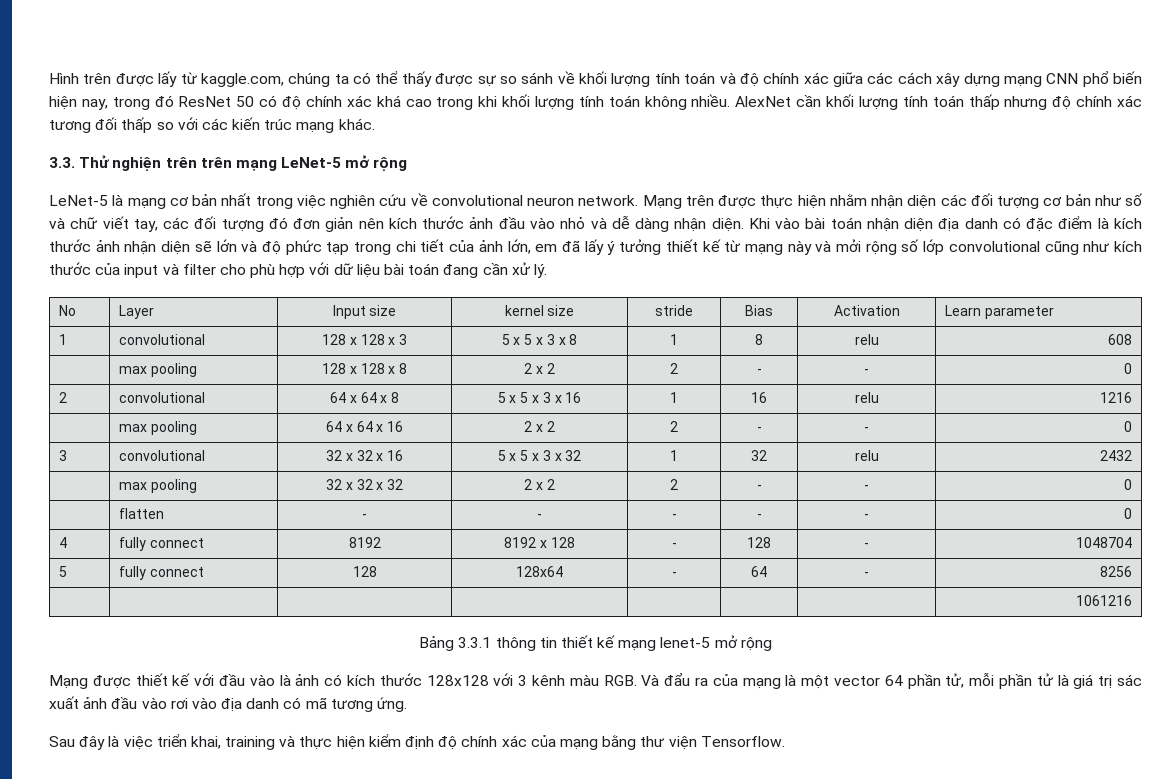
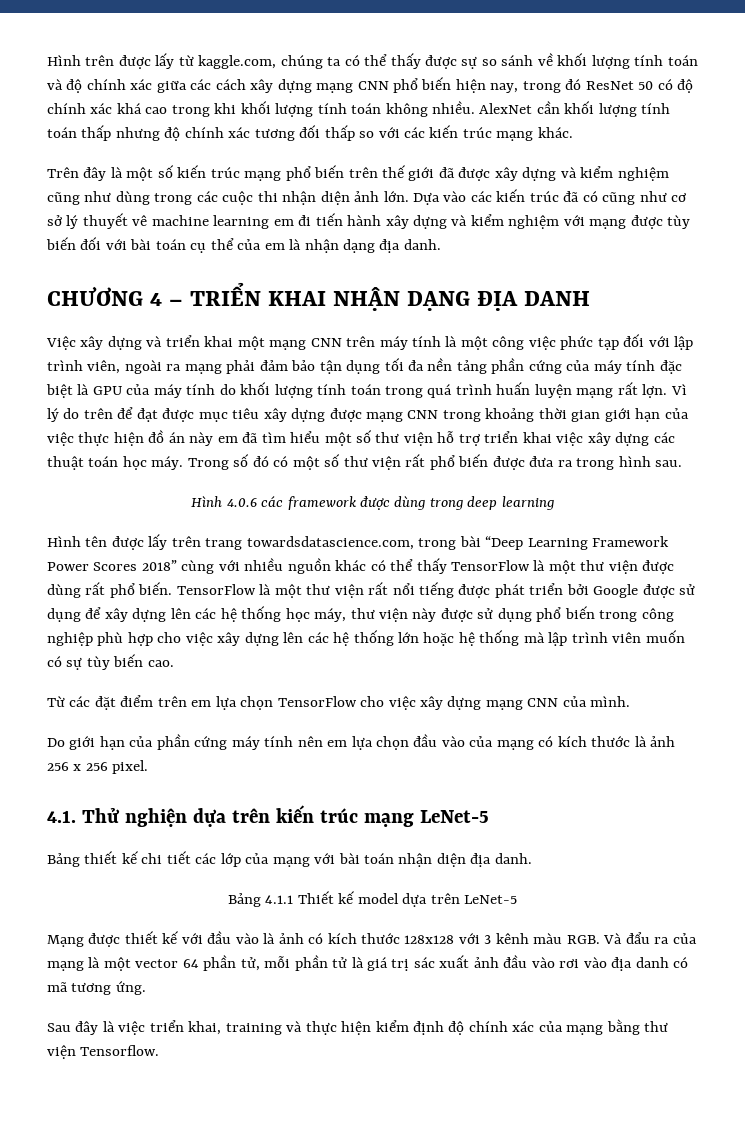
[49,155,408,171] [49,193,1143,209] [49,215,801,232] 3.3. Thử nghiện trên trên mạng LeNet-5 mở rộng // LeNet-5 là mạng cơ bản nhất trong việc nghiên cứu về convolutional neuron network. Mạng trên được thực hiện nhằm nhận diện các đối tượng cơ bản như số và chữ viết tay, các đối tượng đó đơn giản nên kích thước ảnh đầu vào nhỏ và dễ dàng nhận diện. Khi vào -> [47,165,669,181] [47,189,687,205] [47,213,691,229] [46,237,441,253] [47,282,591,311] [46,334,694,350] [47,358,682,374] [46,382,687,398] [47,407,689,422] [47,430,675,446] [47,454,683,470] [191,496,554,510] [47,534,670,550] [47,558,675,574] [47,582,696,598] [47,606,674,622] [47,630,685,646] [47,654,174,670] [47,695,631,710] [47,734,676,750] [47,760,149,774] [47,805,489,827] [47,851,336,867] Trên đây là một số kiến trúc mạng phổ biến trên thế giới đã được xây dựng và kiểm nghiệm cũng như dùng trong các cuộc thi nhận diện ảnh lớn. Dựa vào các kiến trúc đã có cũng như cơ sở lý thuyết vê machine learning em đi tiến hành xây dựng và kiểm nghiệm với mạng được tùy biến đối với bài toán cụ thể của em là nhận dạng địa danh. // CHƯƠNG 4 – TRIỂN KHAI NHẬN DẠNG ĐỊA DANH // Việc xây dựng và triển khai một mạng CNN trên máy tính là một công việc phức tạp đối với lập trình viên, ngoài ra mạng phải đảm bảo tận dụng tối đa nền tảng phần cứng của máy tính đặc biệt là GPU của máy tính do khối lượng tính toán trong quá trình huấn luyện mạng rất lợn. Vì lý do trên để đạt được mục tiêu xây dựng được mạng CNN trong khoảng thời gian giới hạn của việc thực hiện đồ án này em đã tìm hiểu một số thư viện hỗ trợ triển khai việc xây dựng các thuật toán học máy. Trong số đó có một số thư viện rất phổ biến được đưa ra trong hình sau. // Hình 4.0.6 các framework được dùng trong deep learning // Hình tên được lấy trên trang towardsdatascience.com, trong bài “Deep Learning Framework Power Scores 2018” cùng với nhiều nguồn khác có thể thấy TensorFlow là một thư viện được dùng rất phổ biến. TensorFlow là một thư viện rất nổi tiếng được phát triển bởi Google được sử dụng để xây dựng lên các hệ thống học máy, thư viện này được sử dụng phổ biến trong công nghiệp phù hợp cho việc xây dựng lên các hệ thống lớn hoặc hệ thống mà lập trình viên muốn có sự tùy biến cao. // Từ các đặt điểm trên em lựa chọn TensorFlow cho việc xây dựng mạng CNN của mình. // Do giới hạn của phần cứng máy tính nên em lựa chọn đầu vào của mạng có kích thước là ảnh 256 x 256 pixel. // 4.1. Thử nghiện dựa trên kiến trúc mạng LeNet-5 // Bảng thiết kế chi tiết các lớp của mạng với
[964,216,1142,232] [49,239,1143,255] [49,262,547,278] [59,305,77,316] [119,305,155,319] [332,305,397,319] [504,305,575,316] [655,305,693,316] [745,305,773,316] [833,305,900,316] [945,305,1054,319] [59,334,68,345] [119,334,206,345] [321,334,408,345] [501,334,578,345] [670,334,678,345] [755,334,763,345] [854,334,879,345] [1107,334,1132,345] [119,363,197,377] [321,363,408,374] [524,363,555,374] [670,363,678,374] [756,369,762,374] [864,369,869,374] [1123,363,1132,374] [59,392,68,403] [119,392,206,403] [329,392,400,403] [497,392,582,403] [670,392,678,403] [751,392,767,403] [854,392,879,403] [1099,392,1132,403] [119,421,197,435] [325,421,404,432] [524,421,555,432] [670,421,678,432] [756,427,762,432] [864,427,869,432] [1123,421,1132,432] [59,450,68,461] [119,450,206,461] [325,450,404,461] [497,450,582,461] [670,450,678,461] [751,450,767,461] [854,450,879,461] [1099,450,1132,461] [119,479,197,493] [325,479,404,490] [524,479,555,490] [670,479,678,490] [756,485,762,490] [864,485,869,490] [1123,479,1132,490] [119,508,165,519] [362,514,367,519] [537,514,542,519] [671,514,677,519] [756,514,762,519] [864,514,869,519] [1123,508,1132,519] [59,537,68,548] [119,537,204,551] [348,537,381,548] [504,537,575,548] [671,543,677,548] [747,537,771,548] [864,543,869,548] [1075,537,1132,548] [59,566,68,577] [119,566,204,580] [352,566,377,577] [516,566,563,577] [671,572,677,577] [751,566,767,577] [864,572,869,577] [1099,566,1132,577] [1075,595,1132,606] [419,635,772,651] danh có đặc điểm là kích thước ảnh nhận diện sẽ lớn và độ phức tạp trong chi tiết của ảnh lớn, em đã lấy ý tưởng thiết kế từ mạng này và mởi rộng số lớp convolutional cũng như kích thước của input và filter cho phù hợp với dữ liệu bài toán đang cần xử lý. // No | Layer | Input size | kernel size | stride | Bias | Activation | Learn parameter // 1 | convolutional | 128 x 128 x 3 | 5 x 5 x 3 x 8 | 1 | 8 | relu | 608 // | max pooling | 128 x 128 x 8 | 2 x 2 | 2 | - | - | 0 // 2 | convolutional | 64 x 64 x 8 | 5 x 5 x 3 x 16 | 1 | 16 | relu | 1216 // | max pooling | 64 x 64 x 16 | 2 x 2 | 2 | - | - | 0 // 3 | convolutional | 32 x 32 x 16 | 5 x 5 x 3 x 32 | 1 | 32 | relu | 2432 // | max pooling | 32 x 32 x 32 | 2 x 2 | 2 | - | - | 0 // | flatten | - | - | - | - | - | 0 // 4 | fully connect | 8192 | 8192 x 128 | - | 128 | - | 1048704 // 5 | fully connect | 128 | 128x64 | - | 64 | - | 8256 // | | | | | | | 1061216 // Bảng 3.3.1 thông tin thiết kế mạng lenet-5 mở rộng -> [494,853,532,864] [227,891,518,907] danh. // Bảng 4.1.1 Thiết kế model dựa trên LeNet-5

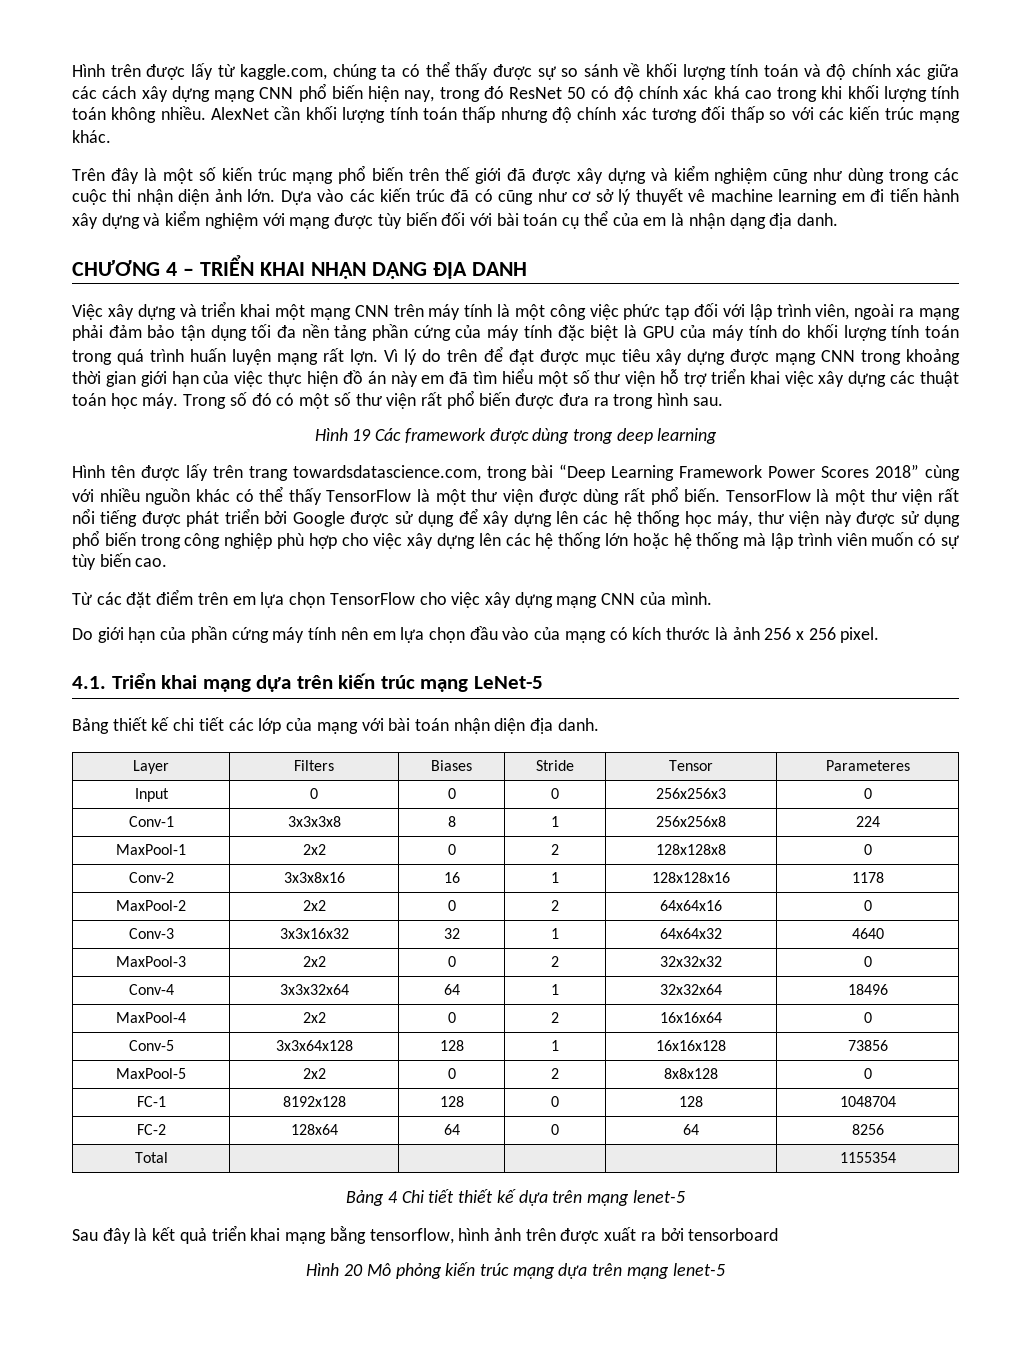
[226,496,284,507] 4.0.6 các -> [352,428,402,441] 19 Các
[81,807,187,827] Thử nghiện -> [111,673,251,692] Triển khai mạng
[227,891,518,907] [47,931,697,947] [47,955,689,971] [47,981,146,995] [47,1019,669,1035] [47,1045,160,1059] // Bảng 4.1.1 Thiết kế model dựa trên LeNet-5 // Mạng được thiết kế với đầu vào là ảnh có kích thước 128x128 với 3 kênh màu RGB. Và đẩu ra của mạng là một vector 64 phần tử, mỗi phần tử là giá trị sác xuất ảnh đầu vào rơi vào địa danh có mã tương ứng. // Sau đây là việc triển khai, training và thực hiện kiểm định độ chính xác của mạng bằng thư viện Tensorflow. -> [133,760,169,774] [294,760,334,771] [431,760,472,771] [536,760,574,771] [669,760,714,771] [825,760,910,771] [134,788,169,802] [310,788,318,799] [447,788,456,799] [551,788,559,799] [656,788,727,799] [863,788,872,799] [128,816,174,827] [287,816,341,827] [447,816,456,827] [551,816,559,827] [656,816,727,827] [855,816,880,827] [116,844,186,855] [302,844,326,855] [447,844,456,855] [551,844,559,855] [656,844,727,855] [863,844,872,855] [128,872,174,883] [283,872,345,883] [443,872,460,883] [551,872,559,883] [652,872,731,883] [851,872,884,883] [116,900,186,911] [302,900,326,911] [447,900,456,911] [551,900,559,911] [660,900,723,911] [863,900,872,911] [128,928,174,939] [279,928,349,939] [443,928,460,939] [551,928,559,939] [660,928,723,939] [851,928,884,939] [116,956,186,967] [302,956,326,967] [447,956,456,967] [551,956,559,967] [660,956,723,967] [863,956,872,967] [128,984,174,995] [279,984,349,995] [443,984,460,995] [551,984,559,995] [660,984,723,995] [847,984,888,995] [116,1012,186,1023] [302,1012,326,1023] [447,1012,456,1023] [551,1012,559,1023] [660,1012,723,1023] [863,1012,872,1023] [128,1040,174,1051] [275,1040,353,1051] [439,1040,464,1051] [551,1040,559,1051] [656,1040,727,1051] [847,1040,888,1051] [116,1068,186,1079] [302,1068,326,1079] [447,1068,456,1079] [551,1068,559,1079] [664,1068,719,1079] [863,1068,872,1079] [136,1096,166,1107] [282,1096,346,1107] [439,1096,464,1107] [551,1096,559,1107] [679,1096,704,1107] [839,1096,896,1107] [136,1124,166,1135] [290,1124,338,1135] [443,1124,460,1135] [551,1124,559,1135] [683,1124,700,1135] [851,1124,884,1135] [134,1152,168,1163] [839,1152,896,1163] [346,1189,685,1206] [72,1225,779,1244] [306,1262,725,1279] // Layer | Filters | Biases | Stride | Tensor | Parameteres // Input | 0 | 0 | 0 | 256x256x3 | 0 // Conv-1 | 3x3x3x8 | 8 | 1 | 256x256x8 | 224 // MaxPool-1 | 2x2 | 0 | 2 | 128x128x8 | 0 // Conv-2 | 3x3x8x16 | 16 | 1 | 128x128x16 | 1178 // MaxPool-2 | 2x2 | 0 | 2 | 64x64x16 | 0 // Conv-3 | 3x3x16x32 | 32 | 1 | 64x64x32 | 4640 // MaxPool-3 | 2x2 | 0 | 2 | 32x32x32 | 0 // Conv-4 | 3x3x32x64 | 64 | 1 | 32x32x64 | 18496 // MaxPool-4 | 2x2 | 0 | 2 | 16x16x64 | 0 // Conv-5 | 3x3x64x128 | 128 | 1 | 16x16x128 | 73856 // MaxPool-5 | 2x2 | 0 | 2 | 8x8x128 | 0 // FC-1 | 8192x128 | 128 | 0 | 128 | 1048704 // FC-2 | 128x64 | 64 | 0 | 64 | 8256 // Total | | | | | 1155354 // Bảng 4 Chi tiết thiết kế dựa trên mạng lenet-5 // Sau đây là kết quả triển khai mạng bằng tensorflow, hình ảnh trên được xuất ra bởi tensorboard // Hình 20 Mô phỏng kiến trúc mạng dựa trên mạng lenet-5

